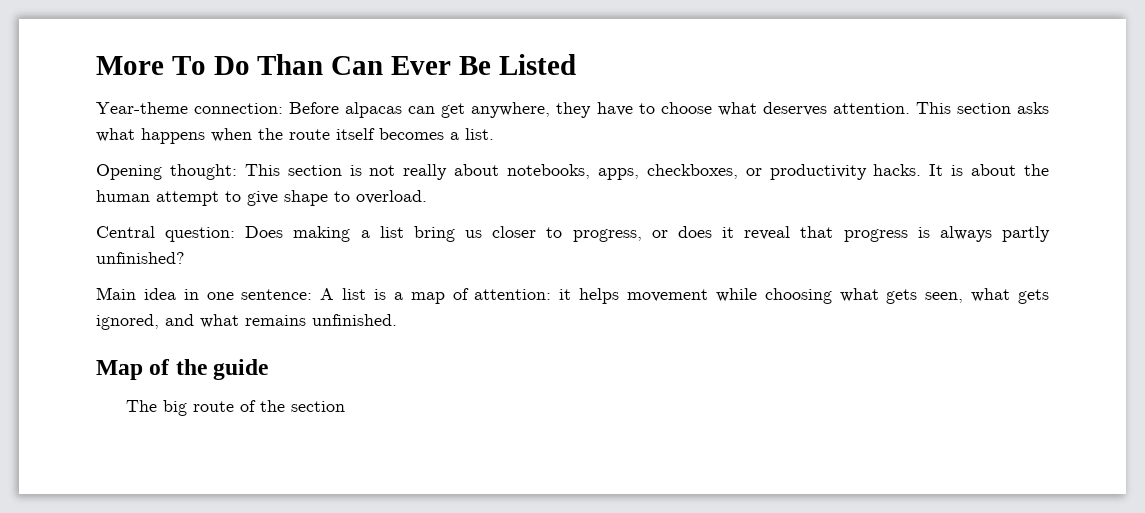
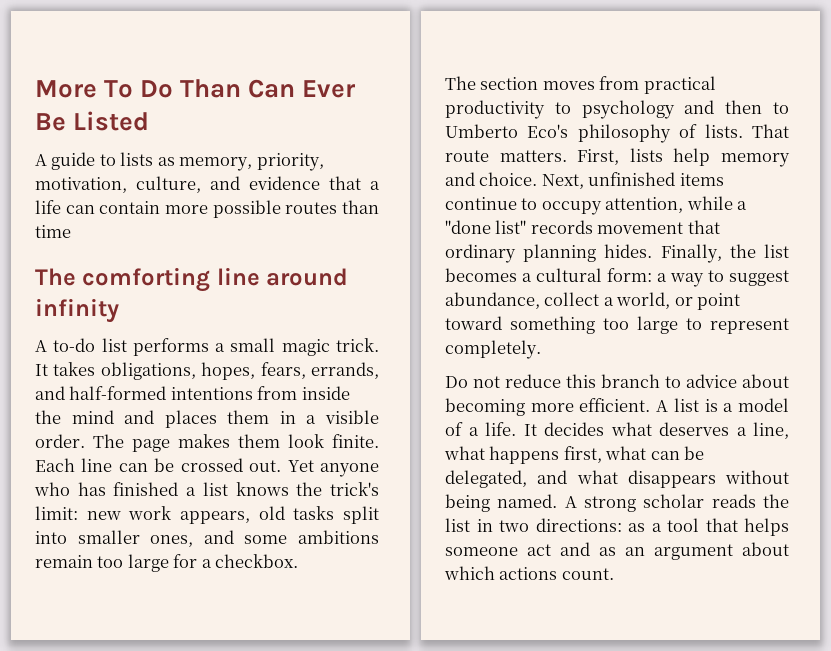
[96,102,1049,118] [96,128,494,144] [96,164,1049,180] [96,190,427,206] [96,226,1050,242] [96,252,185,264] [96,287,1049,304] [96,314,397,330] [96,359,269,380] [125,400,345,416] Year-theme connection: Before alpacas can get anywhere, they have to choose what deserves attention. This section asks what happens when the route itself becomes a list. // Opening thought: This section is not really about notebooks, apps, checkboxes, or productivity hacks. It is about the human attempt to give shape to overload. // Central question: Does making a list bring us closer to progress, or does it reveal that progress is always partly unfinished? // Main idea in one sentence: A list is a map of attention: it helps movement while choosing what gets seen, what gets ignored, and what remains unfinished. // Map of the guide // The big route of the section -> [35,152,324,171] [35,176,380,193] [35,200,379,218] [35,225,71,238] [35,267,349,292] [35,298,119,323] [35,338,379,356] [35,362,379,380] [35,386,350,400] [35,410,379,428] [35,434,379,452] [35,458,379,477] [34,482,380,496] [35,506,379,524] [35,530,379,547] [35,554,299,572] [445,76,716,94] [445,100,789,119] [445,124,789,143] [445,148,790,167] [445,172,724,189] [445,196,748,215] [445,220,720,234] [445,244,789,263] [445,268,789,287] [445,292,741,310] [445,316,789,334] [445,340,541,359] [445,374,789,388] [445,398,789,416] [445,422,789,439] [444,446,705,464] [445,470,789,488] [445,494,789,512] [445,518,789,536] [445,542,789,560] [444,566,614,580] A guide to lists as memory, priority, motivation, culture, and evidence that a life can contain more possible routes than time // The comforting line around infinity // A to-do list performs a small magic trick. It takes obligations, hopes, fears, errands, and half-formed intentions from inside the mind and places them in a visible order. The page makes them look finite. Each line can be crossed out. Yet anyone who has finished a list knows the trick's limit: new work appears, old tasks split into smaller ones, and some ambitions remain too large for a checkbox. // The section moves from practical productivity to psychology and then to Umberto Eco's philosophy of lists. That route matters. First, lists help memory and choice. Next, unfinished items continue to occupy attention, while a "done list" records movement that ordinary planning hides. Finally, the list becomes a cultural form: a way to suggest abundance, collect a world, or point toward something too large to represent completely. // Do not reduce this branch to advice about becoming more efficient. A list is a model of a life. It decides what deserves a line, what happens first, what can be delegated, and what disappears without being named. A strong scholar reads the list in two directions: as a tool that helps someone act and as an argument about which actions count.

